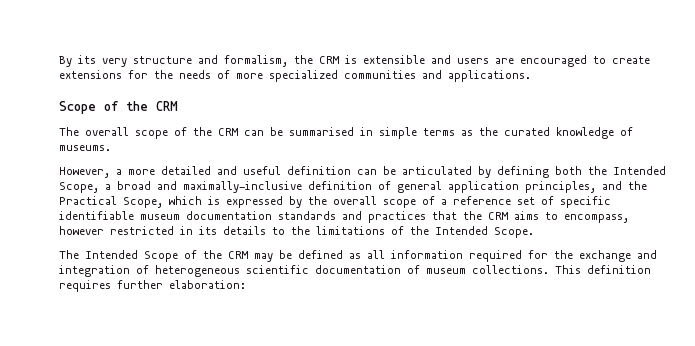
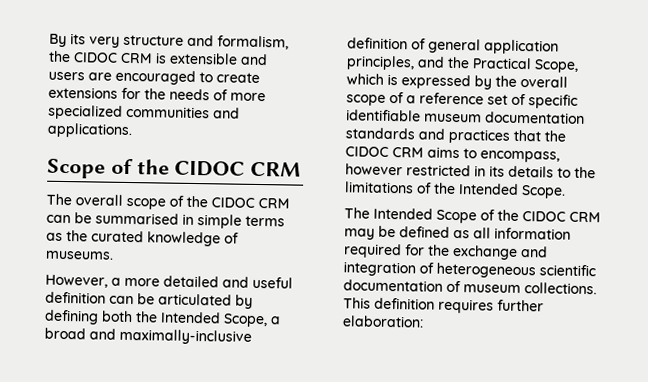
(313, 59) none -> [73,52,118,63] CIDOC
(148, 106) none -> [174,160,246,177] CIDOC
(212, 131) none -> [211,197,255,208] CIDOC
(482, 215) none -> [345,146,389,157] CIDOC
(222, 254) none -> [522,211,566,222] CIDOC

